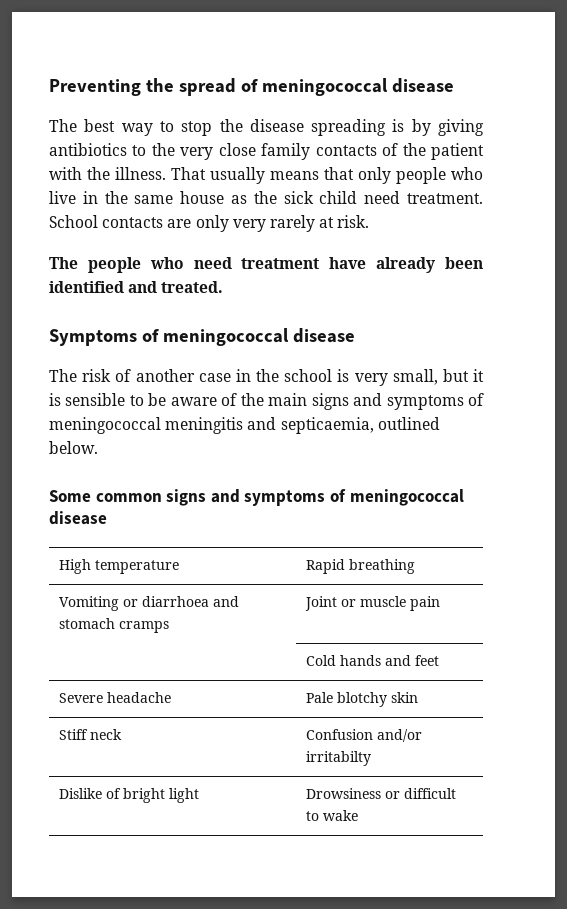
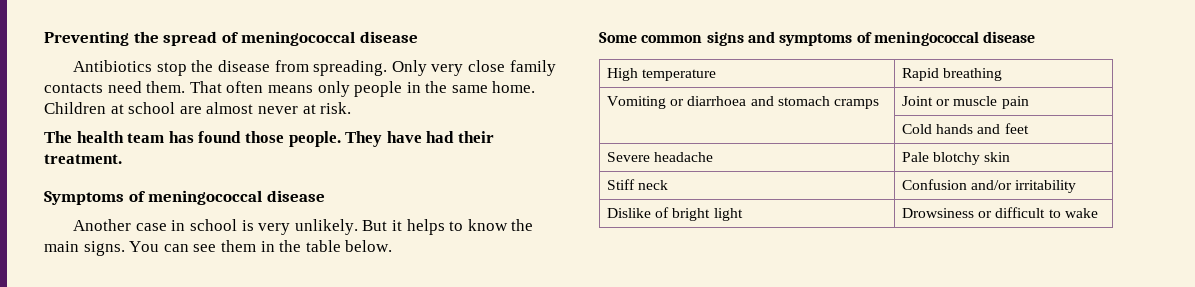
[49,119,485,136] [49,143,485,160] [49,167,483,184] [49,191,484,204] [49,215,370,232] [49,257,483,273] [49,281,224,293] The best way to stop the disease spreading is by giving antibiotics to the very close family contacts of the patient with the illness. That usually means that only people who live in the same house as the sick child need treatment. School contacts are only very rarely at risk. // The people who need treatment have already been identified and treated. -> [73,60,556,76] [44,81,536,97] [44,102,352,114] [44,131,494,147] [44,154,122,164] Antibiotics stop the disease from spreading. Only very close family contacts need them. That often means only people in the same home. Children at school are almost never at risk. // The health team has found those people. They have had their treatment.
[49,369,195,382] The risk of another -> [73,219,132,231] Another
[255,369,279,382] the -> (186, 225) none
[392,369,485,385] [49,393,484,410] [49,417,440,434] small, but it is sensible to be aware of the main signs and symptoms of meningococcal meningitis and septicaemia, outlined -> [294,219,534,235] [44,240,341,256] unlikely. But it helps to know the main signs. You can see them in the table
[306,751,372,766] irritabilty -> [1015,180,1077,193] irritability

